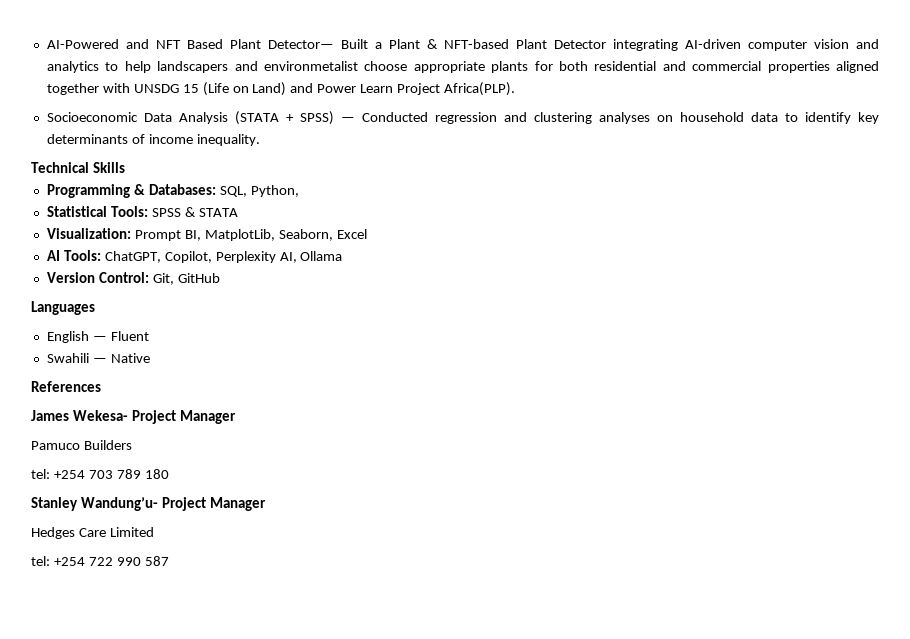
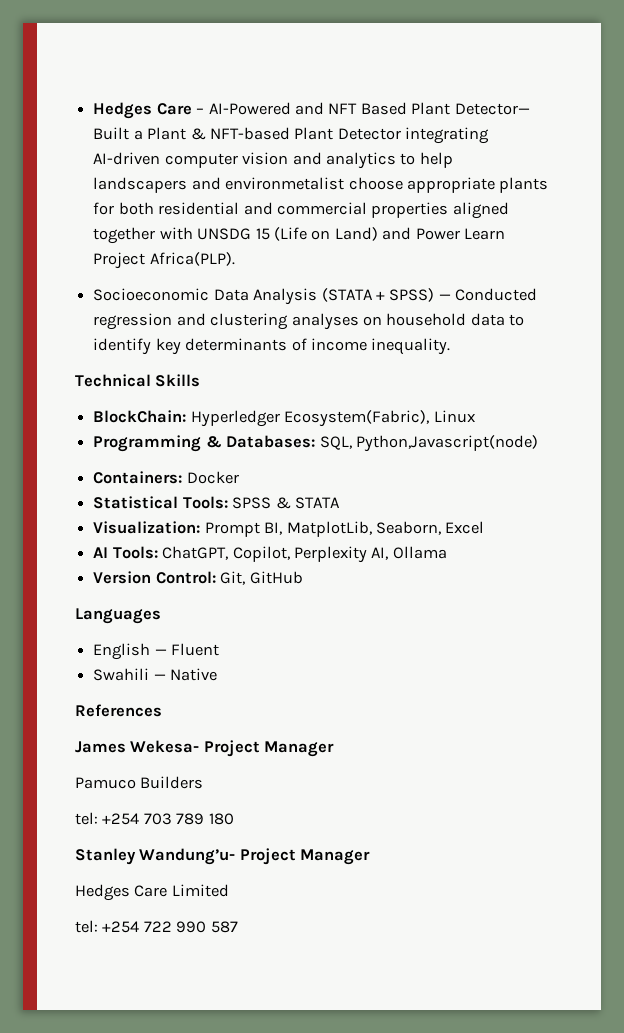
(46, 44) none -> [93,102,205,119] Hedges Care –
(125, 167) none -> [93,410,475,427] // BlockChain: Hyperledger Ecosystem(Fabric), Linux
[250,185,299,197] Python, -> [355,435,538,452] [93,471,239,484] Python,Javascript(node) // Containers: Docker

